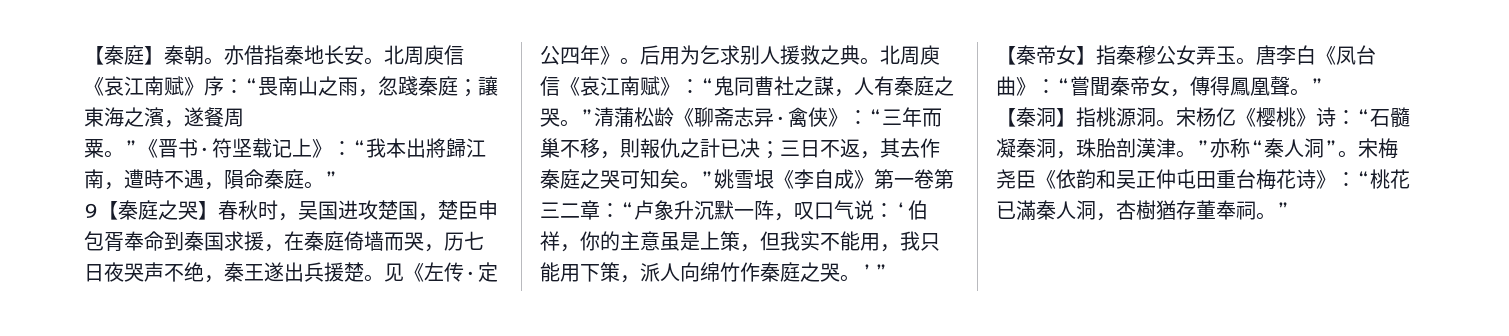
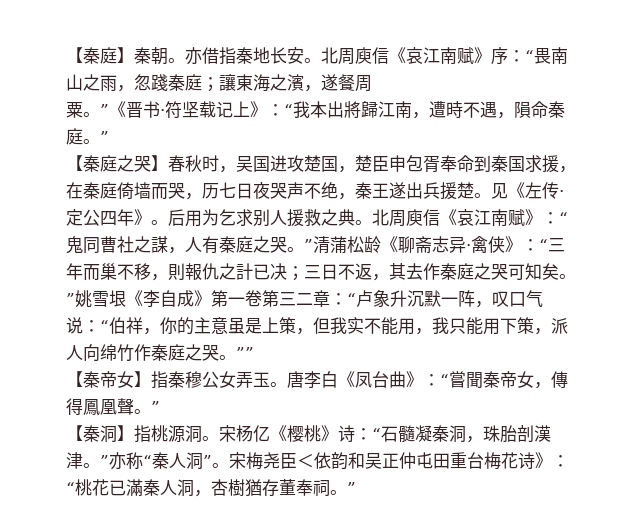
[84,203,98,218] 9 -> (109, 137) none
[894,202,908,218] ‘ -> [100,320,109,332] “
[860,264,888,280] ’” -> [236,347,254,359] ””
[1036,170,1056,189] 《 -> [297,454,314,468] ＜

